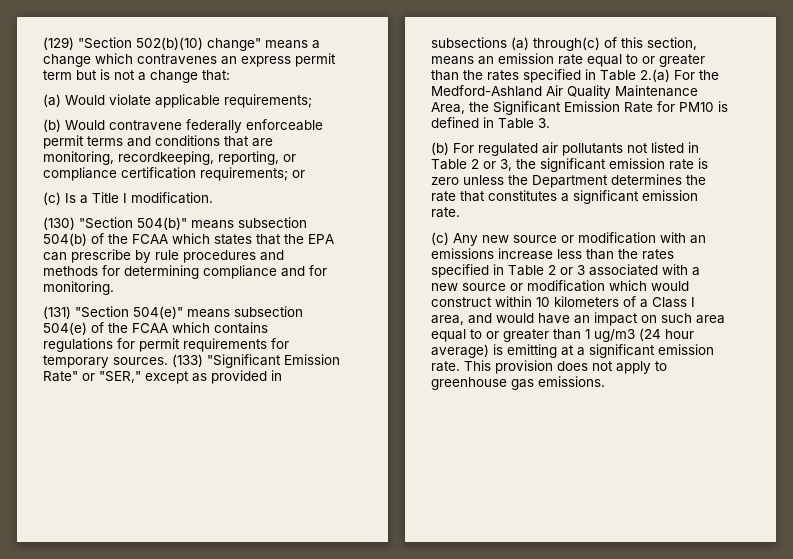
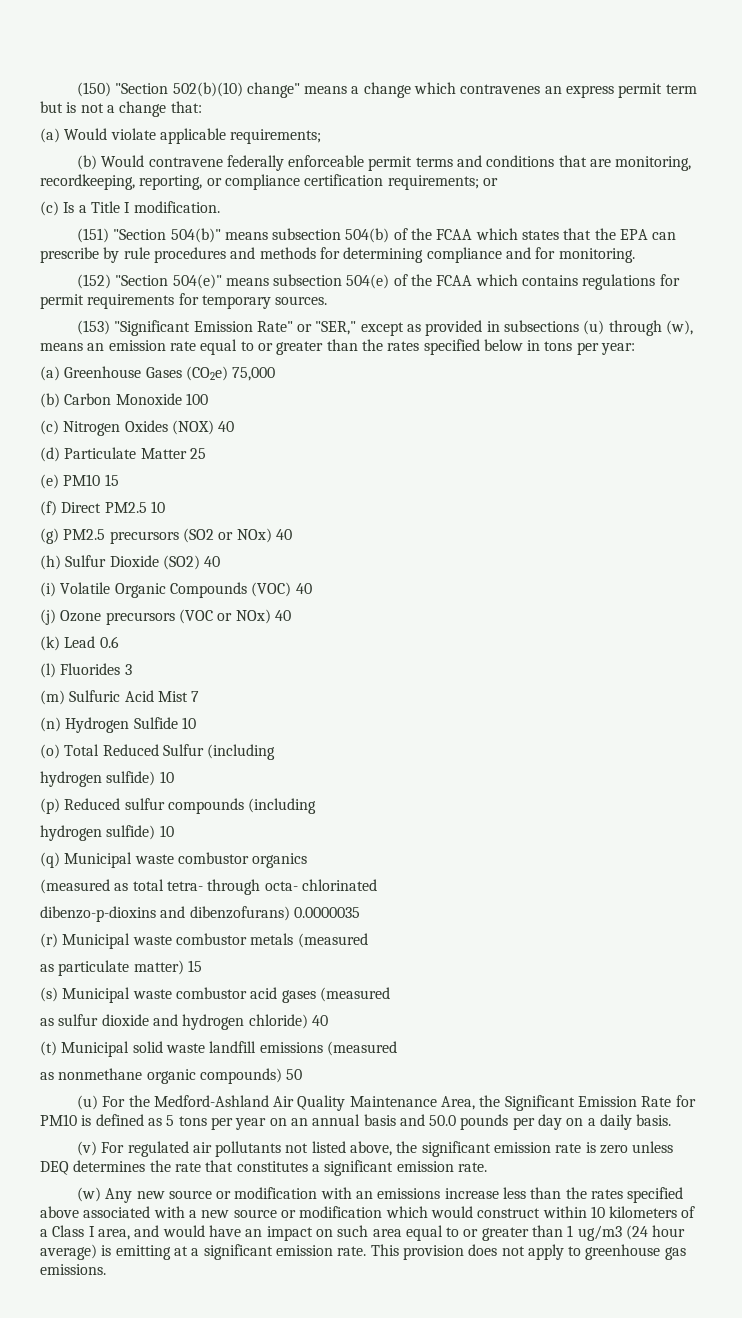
[43,37,74,50] (129) -> [76,82,111,97] (150)
[43,217,75,230] (130) -> [76,228,109,243] (151)
[43,306,71,319] (131) -> [76,274,111,289] (152)
[172,354,203,367] (133) -> [76,320,110,335] // (153)
[511,37,697,51] (a) through(c) of this section, -> [583,320,694,336] (u) through (w),
[585,69,670,82] in Table 2.(a) -> [483,339,636,355] [40,366,276,381] [40,393,208,408] [40,420,235,436] [40,447,206,462] [40,474,119,489] [40,501,165,516] [40,528,292,544] [40,555,221,570] [40,582,312,598] [40,609,291,625] [40,636,119,651] [40,663,132,678] [40,690,200,705] [40,717,196,733] [40,744,276,760] [40,771,174,787] [40,798,317,814] [40,825,174,841] [40,852,308,868] [40,879,377,895] [40,906,360,922] [40,933,368,949] [40,960,202,976] [40,987,390,1003] [40,1014,328,1030] [40,1041,397,1057] [40,1068,303,1084] [76,1095,98,1110] below in tons per year: // (a) Greenhouse Gases (CO2e) 75,000 // (b) Carbon Monoxide 100 // (c) Nitrogen Oxides (NOX) 40 // (d) Particulate Matter 25 // (e) PM10 15 // (f) Direct PM2.5 10 // (g) PM2.5 precursors (SO2 or NOx) 40 // (h) Sulfur Dioxide (SO2) 40 // (i) Volatile Organic Compounds (VOC) 40 // (j) Ozone precursors (VOC or NOx) 40 // (k) Lead 0.6 // (l) Fluorides 3 // (m) Sulfuric Acid Mist 7 // (n) Hydrogen Sulfide 10 // (o) Total Reduced Sulfur (including // hydrogen sulfide) 10 // (p) Reduced sulfur compounds (including // hydrogen sulfide) 10 // (q) Municipal waste combustor organics // (measured as total tetra- through octa- chlorinated // dibenzo-p-dioxins and dibenzofurans) 0.0000035 // (r) Municipal waste combustor metals (measured // as particulate matter) 15 // (s) Municipal waste combustor acid gases (measured // as sulfur dioxide and hydrogen chloride) 40 // (t) Municipal solid waste landfill emissions (measured // as nonmethane organic compounds) 50 // (u)
[483,117,550,129] [431,142,449,155] in Table 3. // (b) -> [147,1114,672,1130] [76,1141,97,1156] as 5 tons per year on an annual basis and 50.0 pounds per day on a daily basis. // (v)
[688,142,699,153] [431,159,512,171] in Table 2 or 3, -> [350,1141,393,1156] above,
[508,175,608,188] the Department -> [40,1161,69,1175] DEQ
[431,232,449,245] (c) -> [76,1187,101,1202] (w)
[493,264,585,276] in Table 2 or 3 -> [40,1206,79,1218] above

